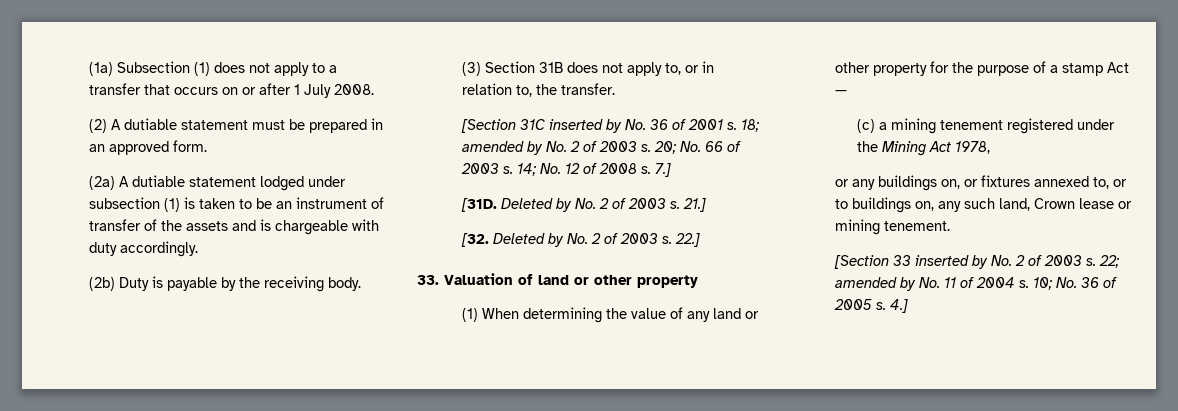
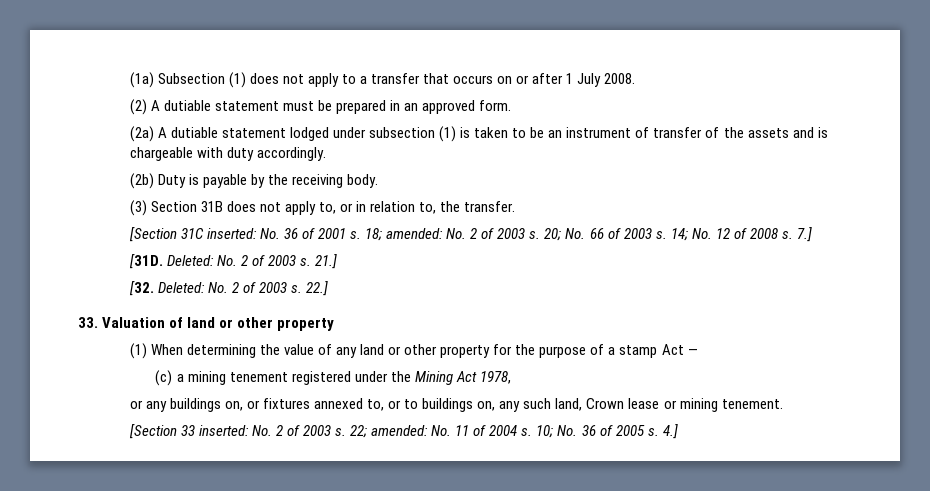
[548,119,622,133] inserted by -> [206,228,257,239] inserted:
[461,141,543,155] amended by -> [386,228,444,239] amended:
[500,198,572,212] Deleted by -> [166,255,214,266] Deleted:
[492,233,564,247] Deleted by -> [157,282,205,293] Deleted:
[914,255,988,269] inserted by -> [198,425,249,436] inserted:
[834,277,916,291] amended by -> [371,425,429,436] amended:

